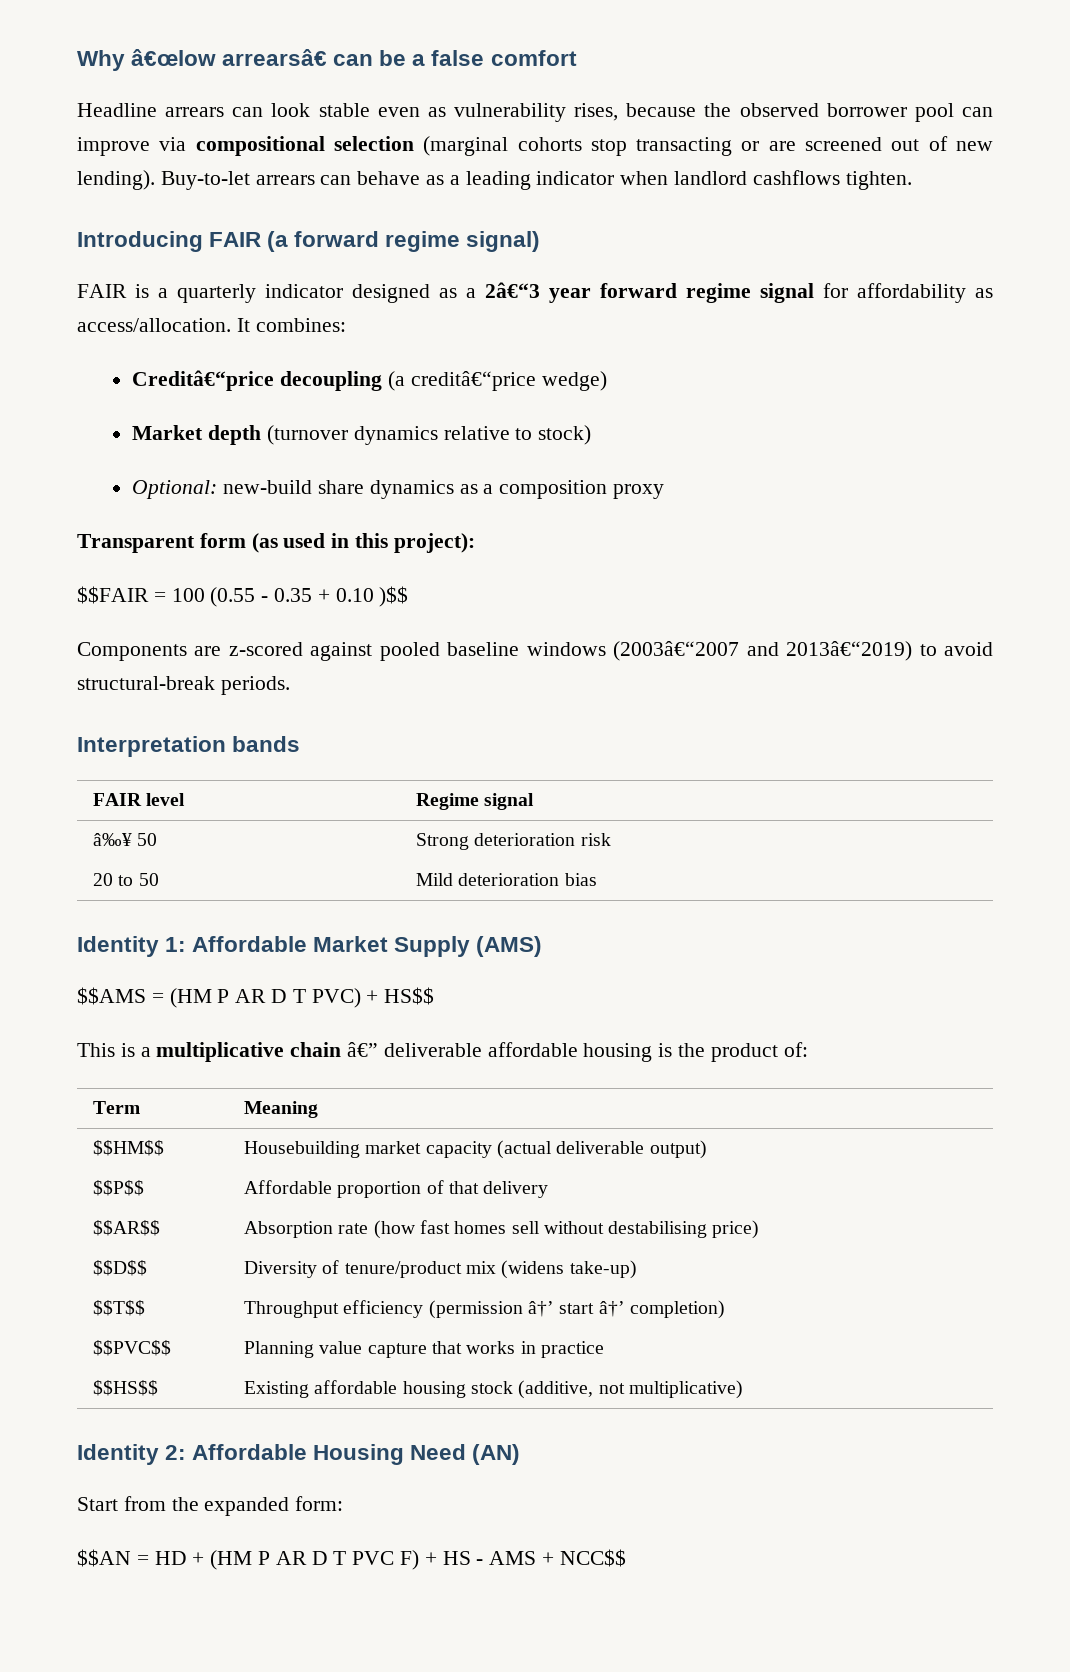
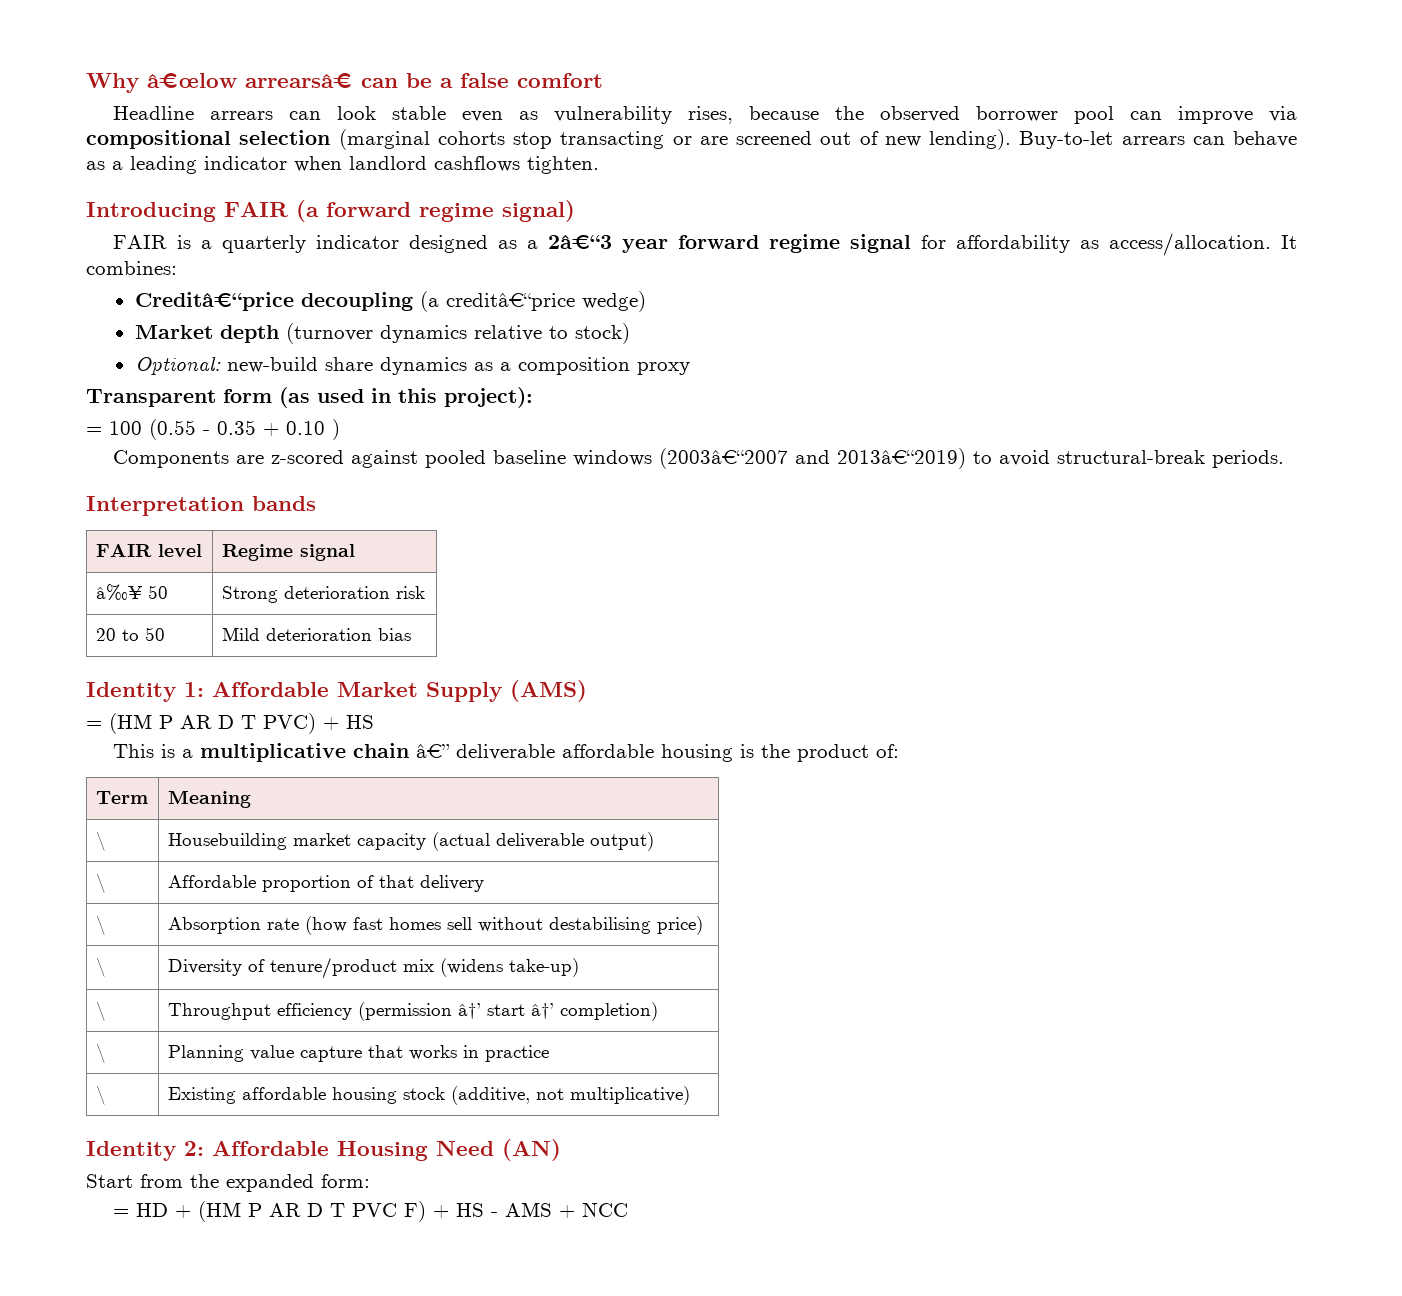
[77,586,149,604] $$FAIR -> (533, 397) none
[379,586,409,607] )$$ -> [332,419,340,440] )
[77,987,146,1005] $$AMS -> (587, 691) none
[384,987,435,1005] HS$$ -> [346,715,374,729] HS
[93,1140,165,1156] $$HM$$ -> [95,831,106,851] \
[93,1180,145,1196] $$P$$ -> [95,873,106,893] \
[93,1220,161,1236] $$AR$$ -> [95,915,106,935] \
[93,1260,148,1276] $$D$$ -> [95,957,106,977] \
[93,1300,146,1316] $$T$$ -> [95,1001,106,1021] \
[93,1340,172,1356] $$PVC$$ -> [95,1043,106,1063] \
[93,1380,159,1396] $$HS$$ -> [95,1085,106,1105] \
[77,1549,131,1567] $$AN -> (370, 1181) none
[559,1549,626,1567] NCC$$ -> [582,1202,629,1217] NCC

